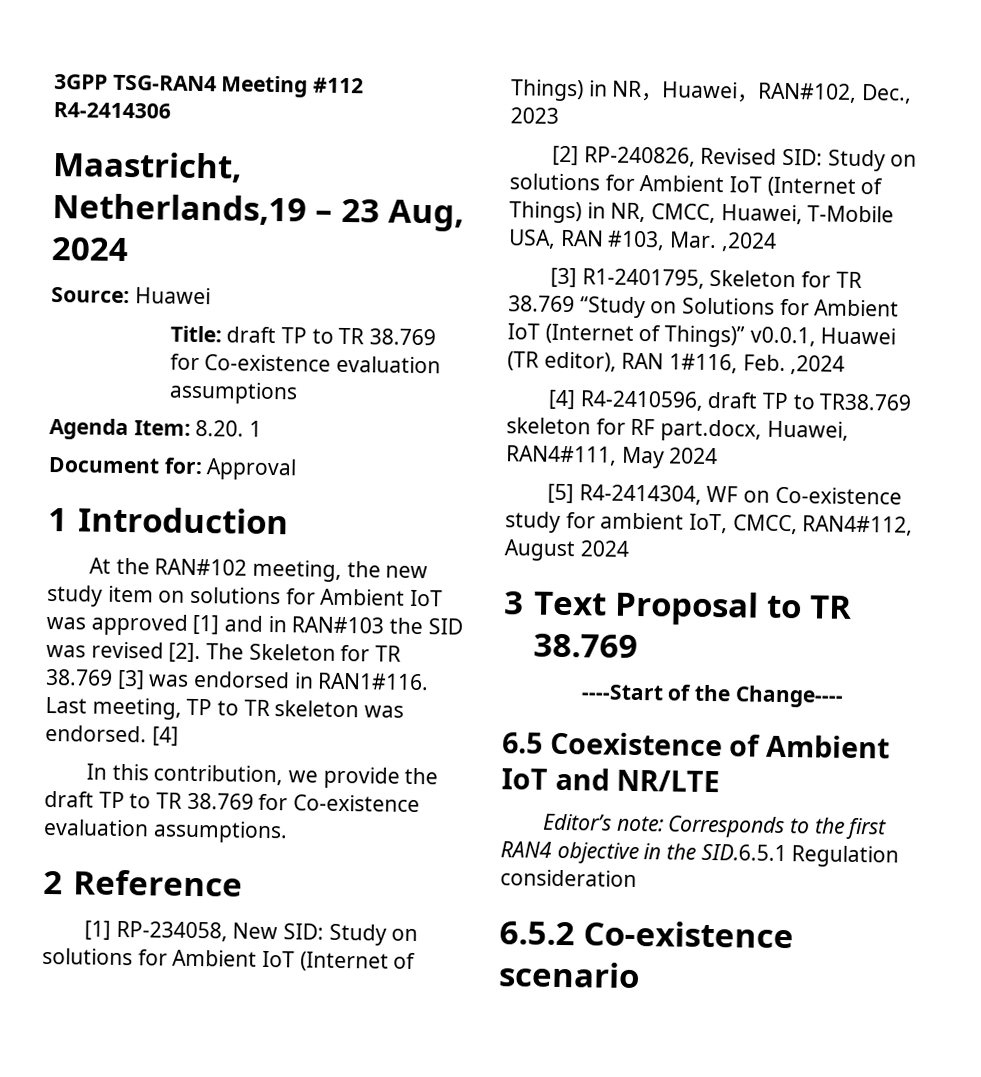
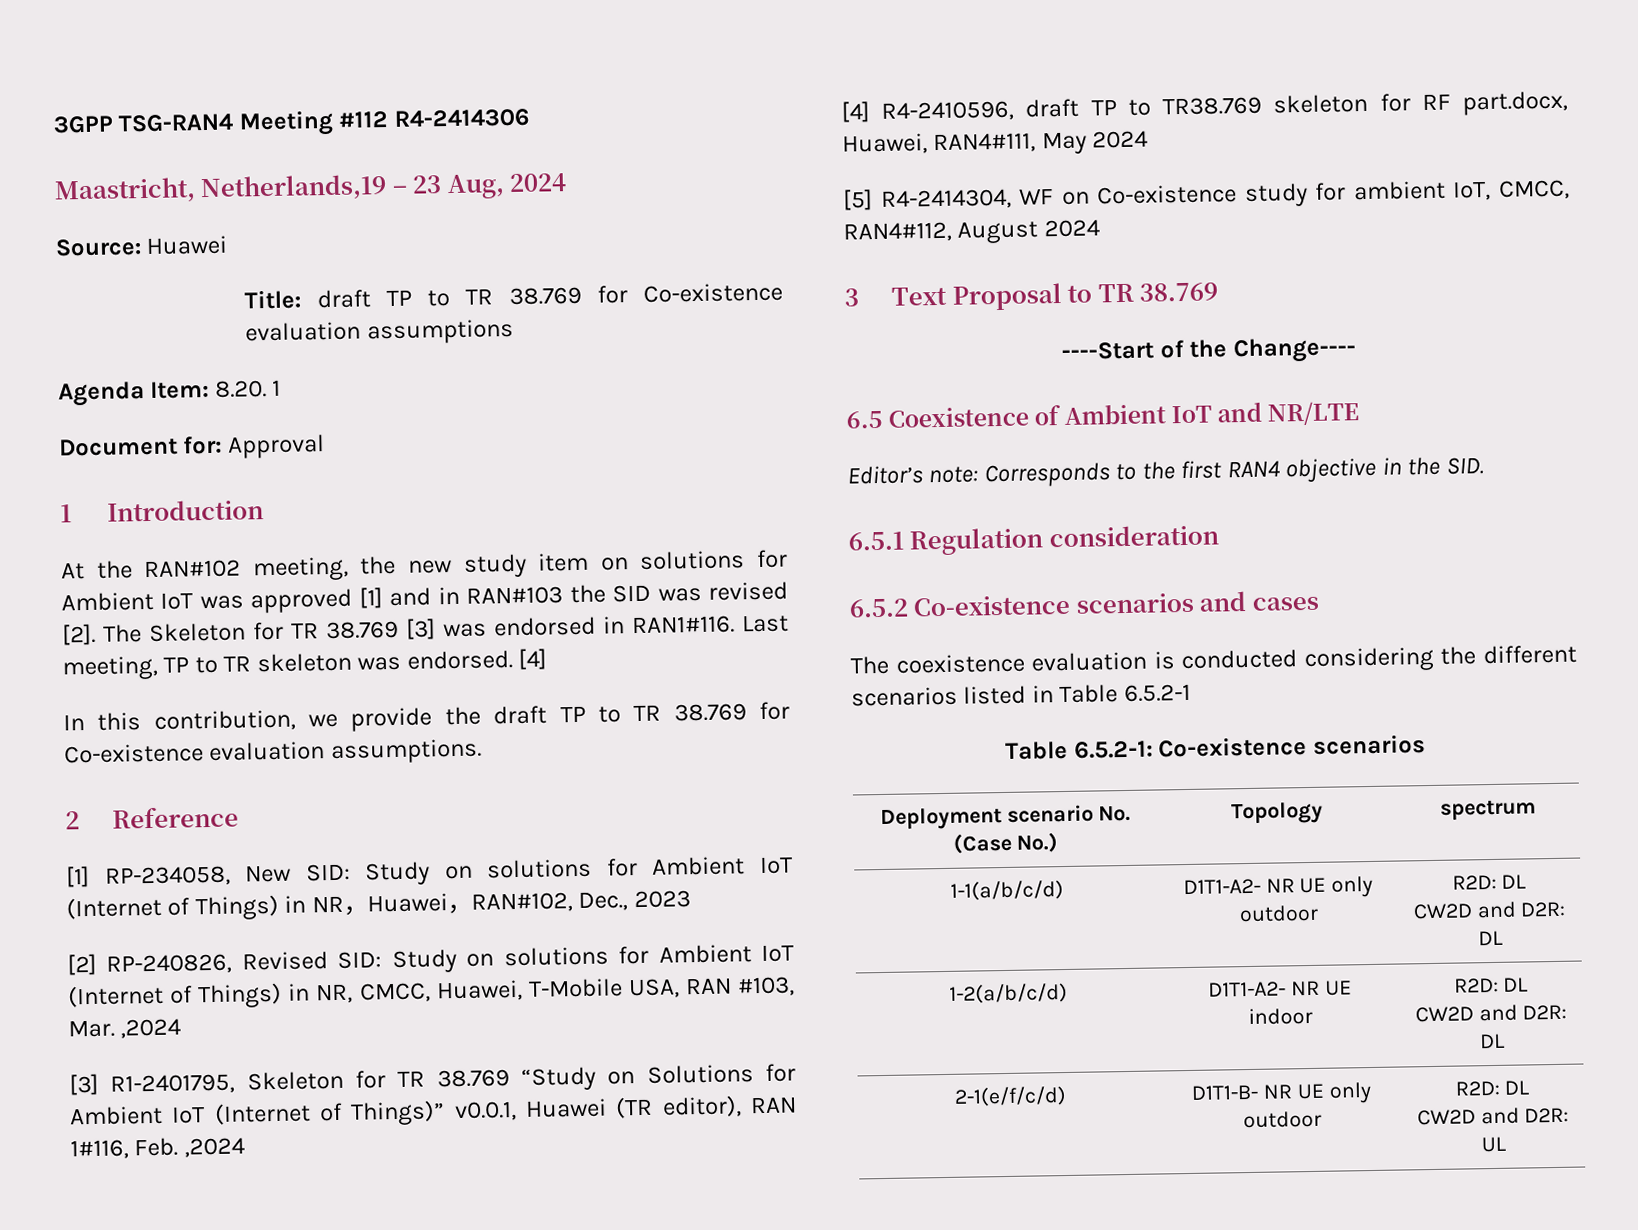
[700,843,787,862] SID.6.5.1 -> [1445,457,1484,475] [848,531,904,551] SID. // 6.5.1
[498,961,640,989] scenario -> [1075,590,1319,614] [850,644,1577,675] [851,683,1191,707] [1005,734,1426,760] [879,804,1132,831] [952,832,1059,854] [1231,801,1323,825] [1440,799,1536,821] [949,880,1064,901] [1182,875,1374,898] [1238,904,1319,923] [1451,874,1527,890] [1412,901,1567,920] [1477,930,1503,946] [949,982,1068,1004] [1208,980,1352,997] [1247,1007,1313,1026] [1453,977,1529,993] [1414,1004,1568,1023] [1478,1033,1505,1049] [953,1086,1067,1107] [1191,1082,1372,1104] [1242,1110,1322,1129] [1454,1080,1530,1096] [1416,1107,1570,1126] [1480,1136,1506,1153] scenarios and cases // The coexistence evaluation is conducted considering the different scenarios listed in Table 6.5.2-1 // Table 6.5.2-1: Co-existence scenarios // Deployment scenario No. (Case No.) | Topology | spectrum // 1-1(a/b/c/d) | D1T1-A2- NR UE only outdoor | R2D: DL // CW2D and D2R: DL // 1-2(a/b/c/d) | D1T1-A2- NR UE indoor | R2D: DL // CW2D and D2R: DL // 2-1(e/f/c/d) | D1T1-B- NR UE only outdoor | R2D: DL // CW2D and D2R: UL

